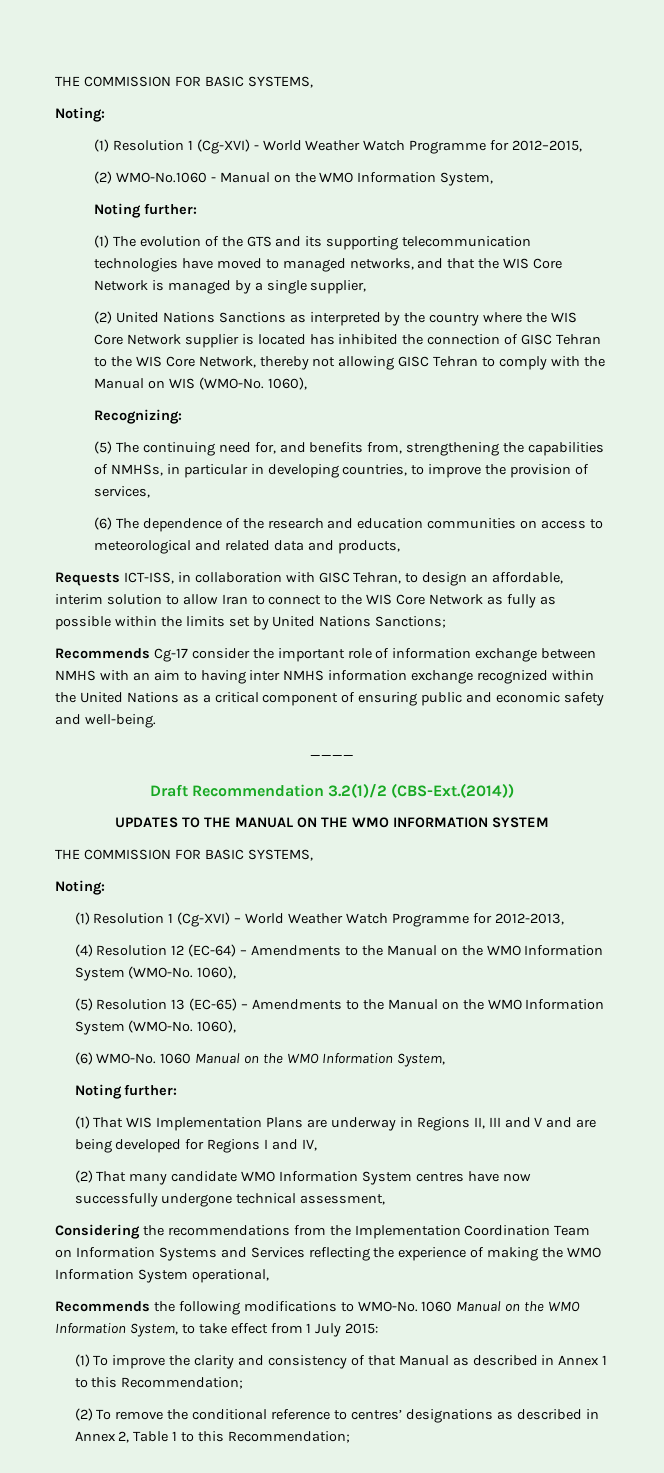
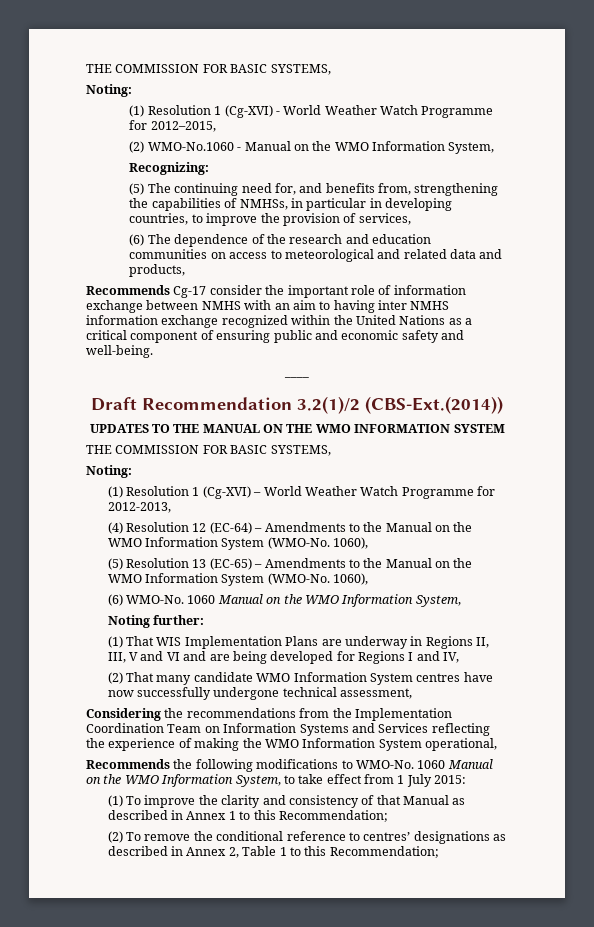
[93,203,197,218] [93,235,532,250] [93,258,563,272] [93,280,367,294] [93,311,578,326] [93,334,602,348] [93,356,605,370] [93,377,307,390] // Noting further: // (1) The evolution of the GTS and its supporting telecommunication technologies have moved to managed networks, and that the WIS Core Network is managed by a single supplier, // (2) United Nations Sanctions as interpreted by the country where the WIS Core Network supplier is located has inhibited the connection of GISC Tehran to the WIS Core Network, thereby not allowing GISC Tehran to comply with the Manual on WIS (WMO-No. 1060), -> (495, 148) none
[55,572,564,586] [55,594,556,608] [55,616,447,630] // Requests ICT-ISS, in collaboration with GISC Tehran, to design an affordable, interim solution to allow Iran to connect to the WIS Core Network as fully as possible within the limits set by United Nations Sanctions; -> (186, 270) none
[488,1117,543,1128] III and V -> [107,651,180,663] III, V and VI

